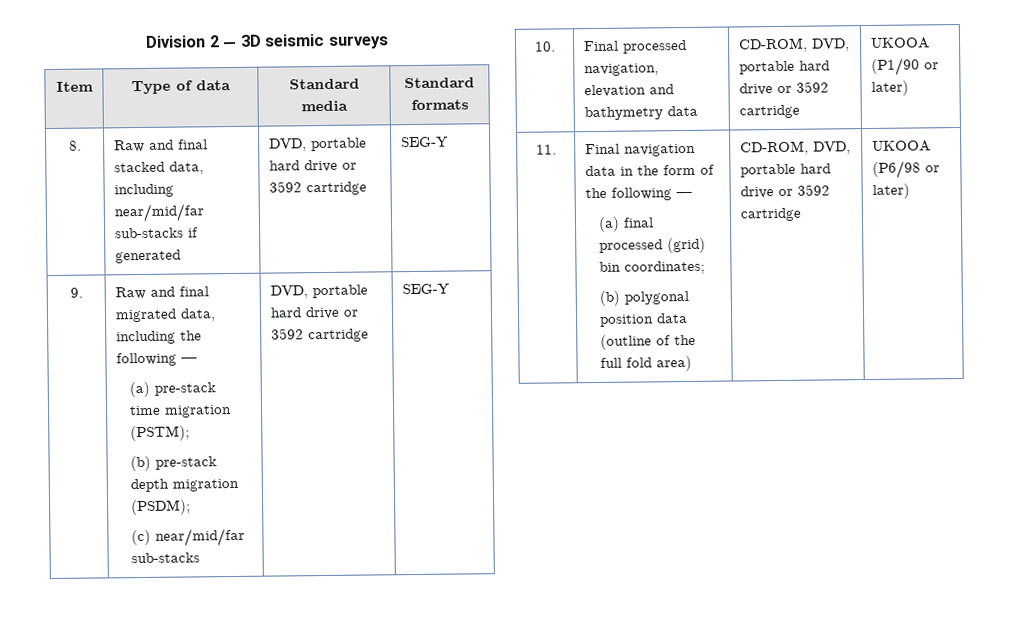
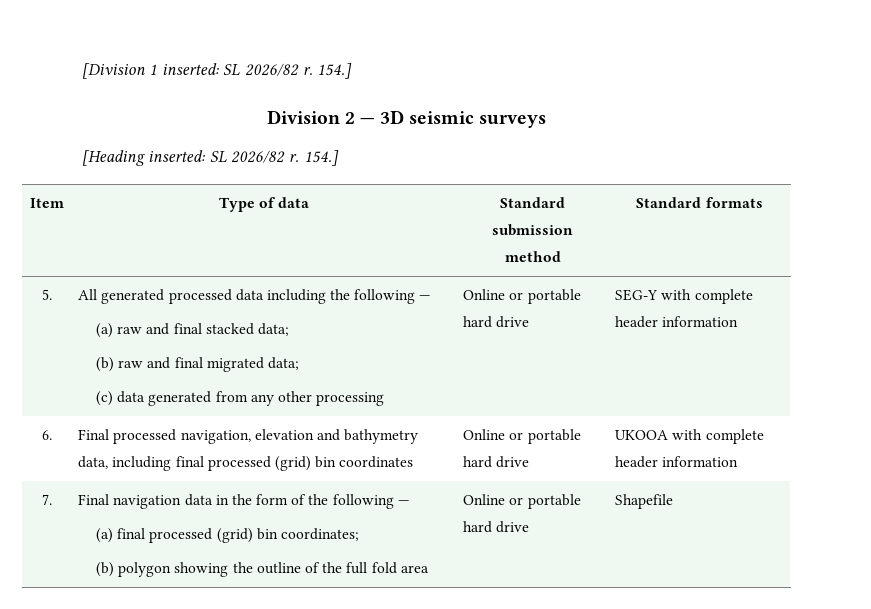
(145, 41) none -> [81,63,353,79] [Division 1 inserted: SL 2026/82 r. 154.] //
(389, 42) none -> [81,150,339,166] // [Heading inserted: SL 2026/82 r. 154.]
[301,100,348,112] media -> [492,224,573,236] [504,251,561,262] submission method
[68,140,82,151] [113,139,208,153] [113,161,204,175] [113,183,174,198] [113,203,204,223] [114,227,199,239] [114,249,181,264] [268,137,367,152] [268,159,357,173] [268,181,367,196] [400,136,449,148] [69,287,83,298] [114,286,209,300] [114,308,216,323] 8. | Raw and final stacked data, including near/mid/far sub-stacks if generated | DVD, portable hard drive or 3592 cartridge | SEG-Y // 9. | Raw and final migrated data, -> [42,289,52,300] [78,289,264,304] 5. | All generated processed data
[154,382,217,396] [129,405,233,418] [130,425,191,442] [130,455,218,472] [130,478,240,493] [131,499,192,516] [131,527,246,547] [131,552,201,564] [269,284,368,299] [269,306,359,320] [270,328,369,343] [401,283,450,295] [534,41,556,52] pre-stack time migration (PSTM); // (b) pre-stack depth migration (PSDM); // (c) near/mid/far sub-stacks | DVD, portable hard drive or 3592 cartridge | SEG-Y // 10. -> [117,323,289,336] [96,357,299,372] [96,391,385,406] [463,289,581,304] [463,316,530,328] [615,289,753,304] [615,316,739,328] [42,430,52,440] raw and final stacked data; // (b) raw and final migrated data; // (c) data generated from any other processing | Online or portable hard drive | SEG-Y with complete header information // 6.
[666,105,698,117] [737,37,850,53] [738,60,830,75] [738,81,829,96] [738,104,800,119] [869,37,930,49] [870,57,939,76] [870,80,909,96] [535,144,557,155] data | CD-ROM, DVD, portable hard drive or 3592 cartridge | UKOOA (P1/90 or later) // 11. -> [78,456,414,471] [463,429,581,444] [463,456,530,468] [615,429,764,444] [615,456,739,468] [42,494,52,505] data, including final processed (grid) bin coordinates | Online or portable hard drive | UKOOA with complete header information // 7.
[624,290,690,305] [600,312,689,327] [600,334,653,350] polygonal position data (outline -> [118,562,301,577] polygon showing the outline
[656,355,693,372] [739,140,851,156] [739,163,831,178] [739,184,830,199] [739,207,801,222] [871,140,931,152] [871,160,940,179] [871,183,910,199] area) | CD-ROM, DVD, portable hard drive or 3592 cartridge | UKOOA (P6/98 or later) -> [400,565,429,573] [463,494,581,509] [463,521,530,533] [615,494,674,509] area | Online or portable hard drive | Shapefile

